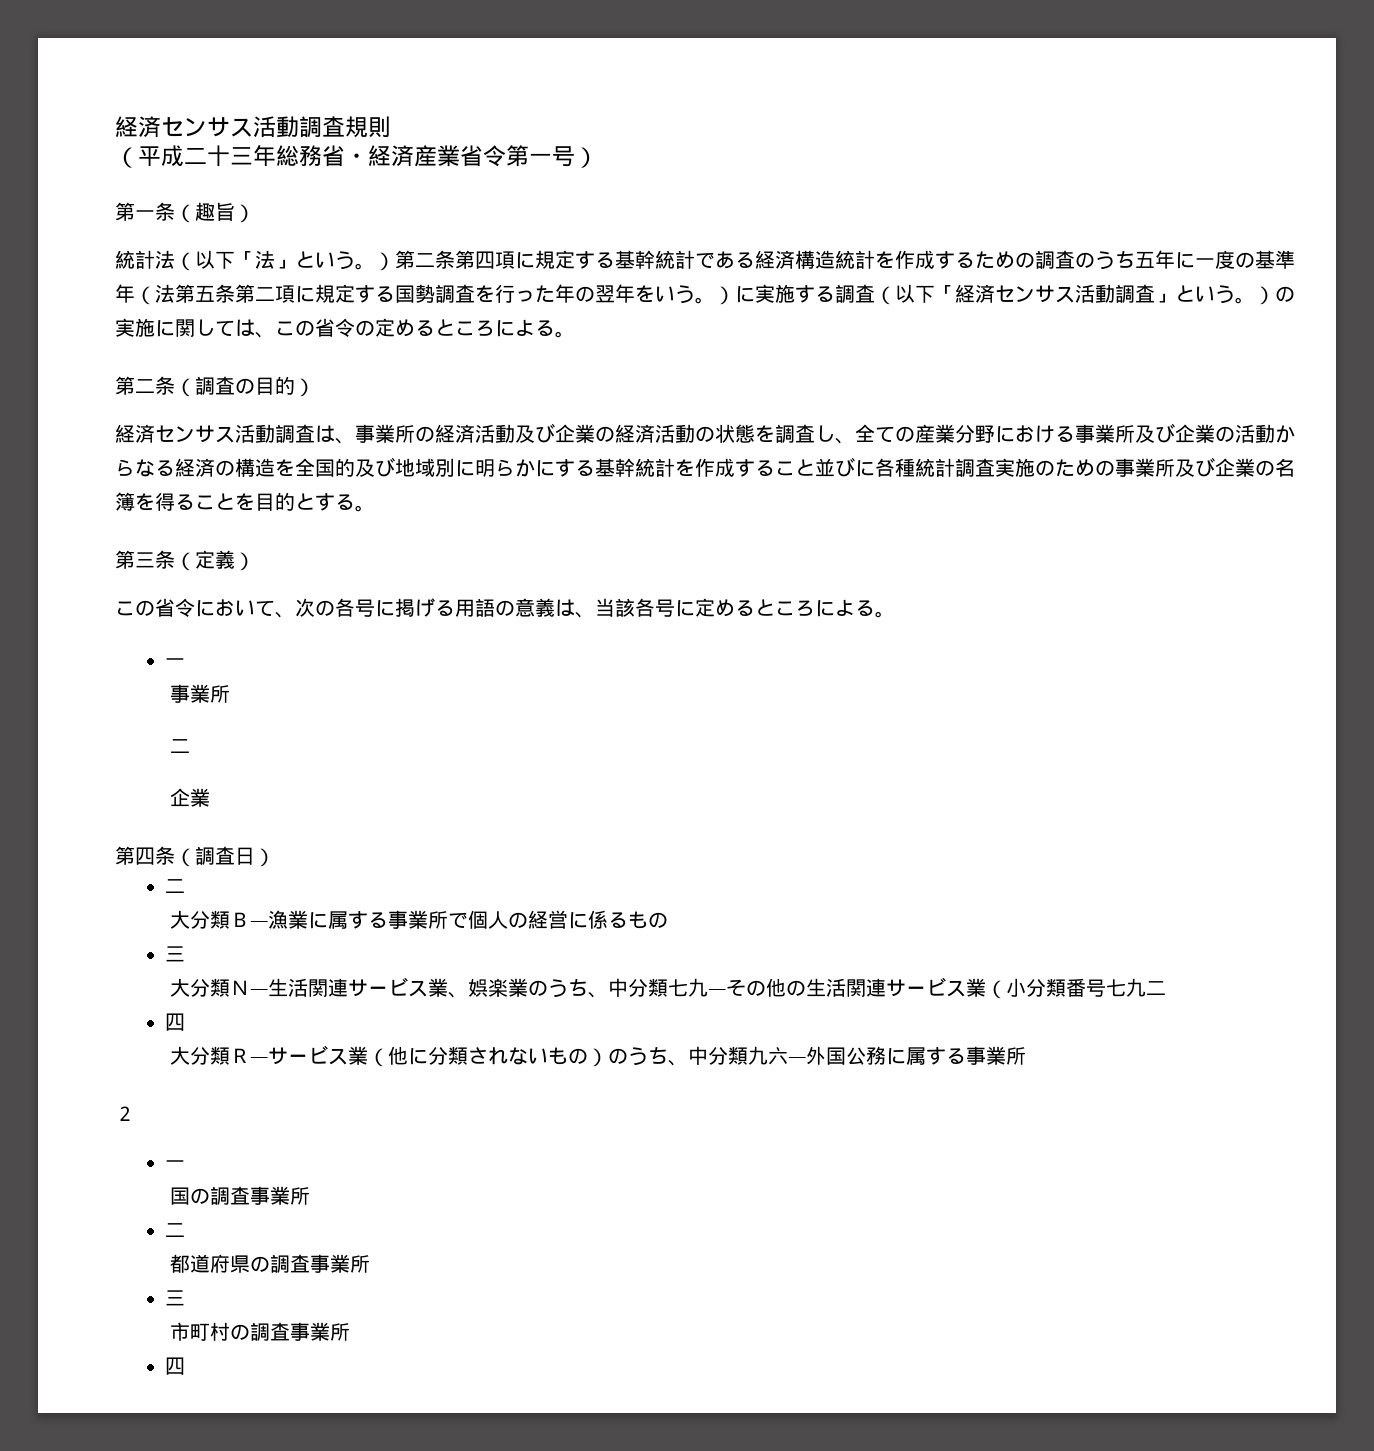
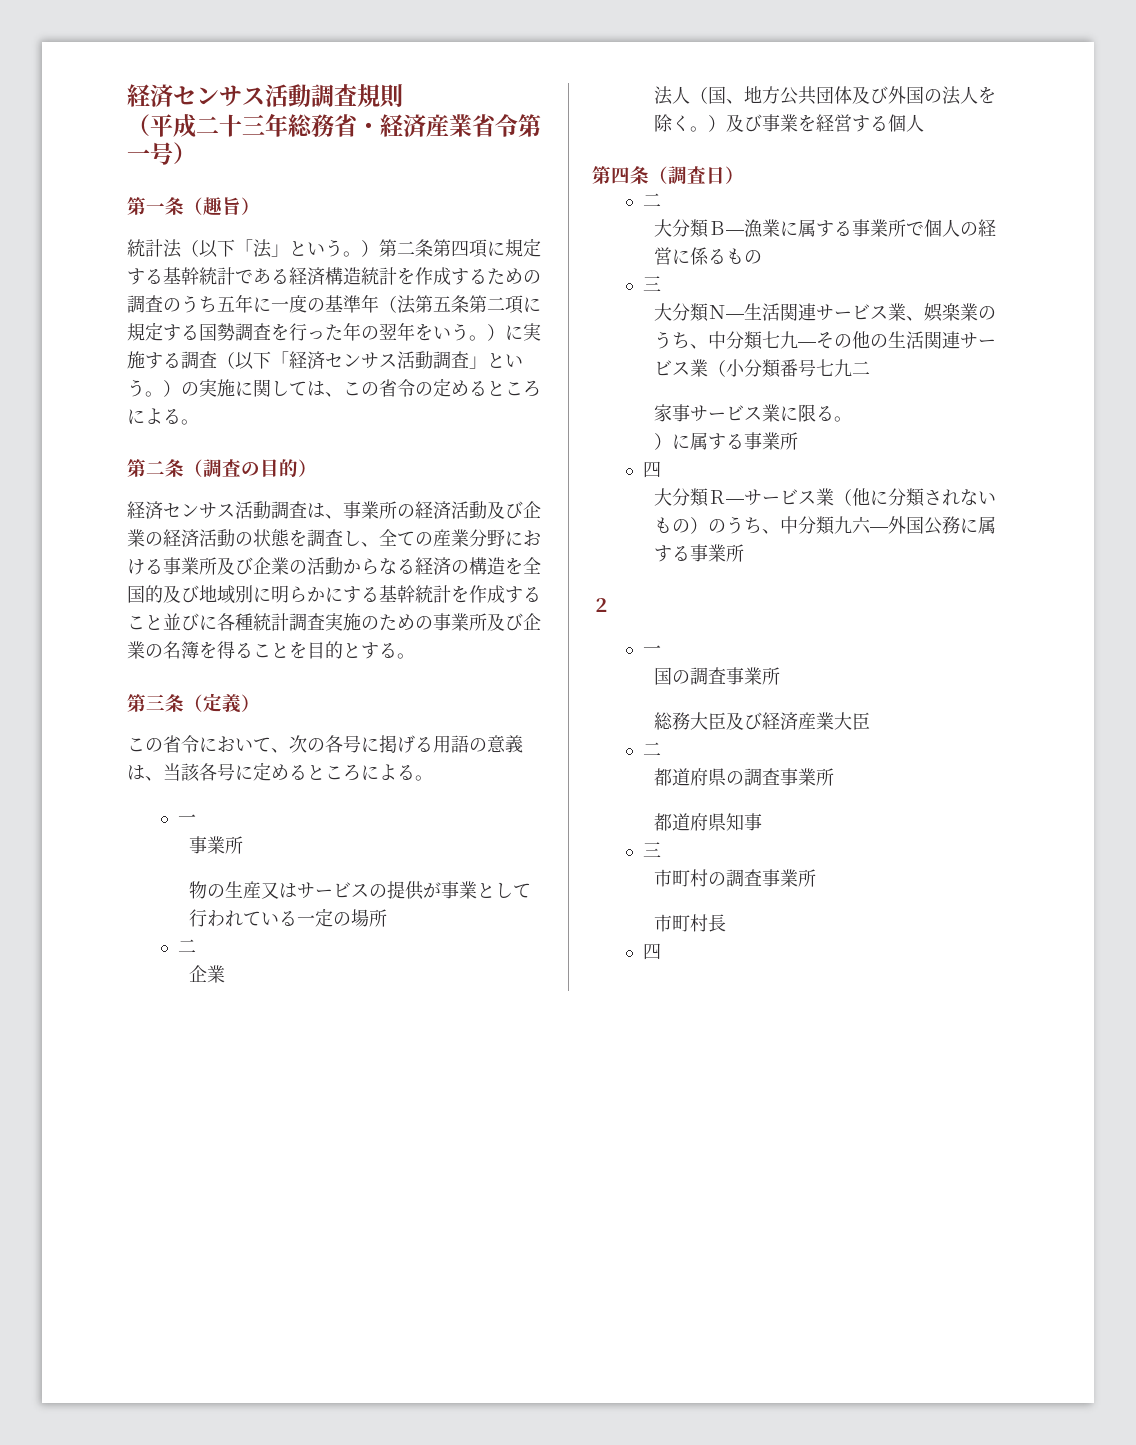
[170,739,191,753] [170,788,211,807] 二 // 企業 -> [188,881,531,900] [188,908,387,927] [177,939,196,953] [188,965,225,983] [653,86,996,105] [653,114,924,132] 物の生産又はサービスの提供が事業として行われている一定の場所 // 二 // 企業 // 法人（国、地方公共団体及び外国の法人を除く。）及び事業を経営する個人
(1167, 988) none -> [653,404,852,422] [653,432,798,450] // 家事サービス業に限る。 // ）に属する事業所
(311, 1196) none -> [653,712,870,730] // 総務大臣及び経済産業大臣
(371, 1264) none -> [653,813,762,831] // 都道府県知事
(351, 1332) none -> [653,914,726,932] // 市町村長

